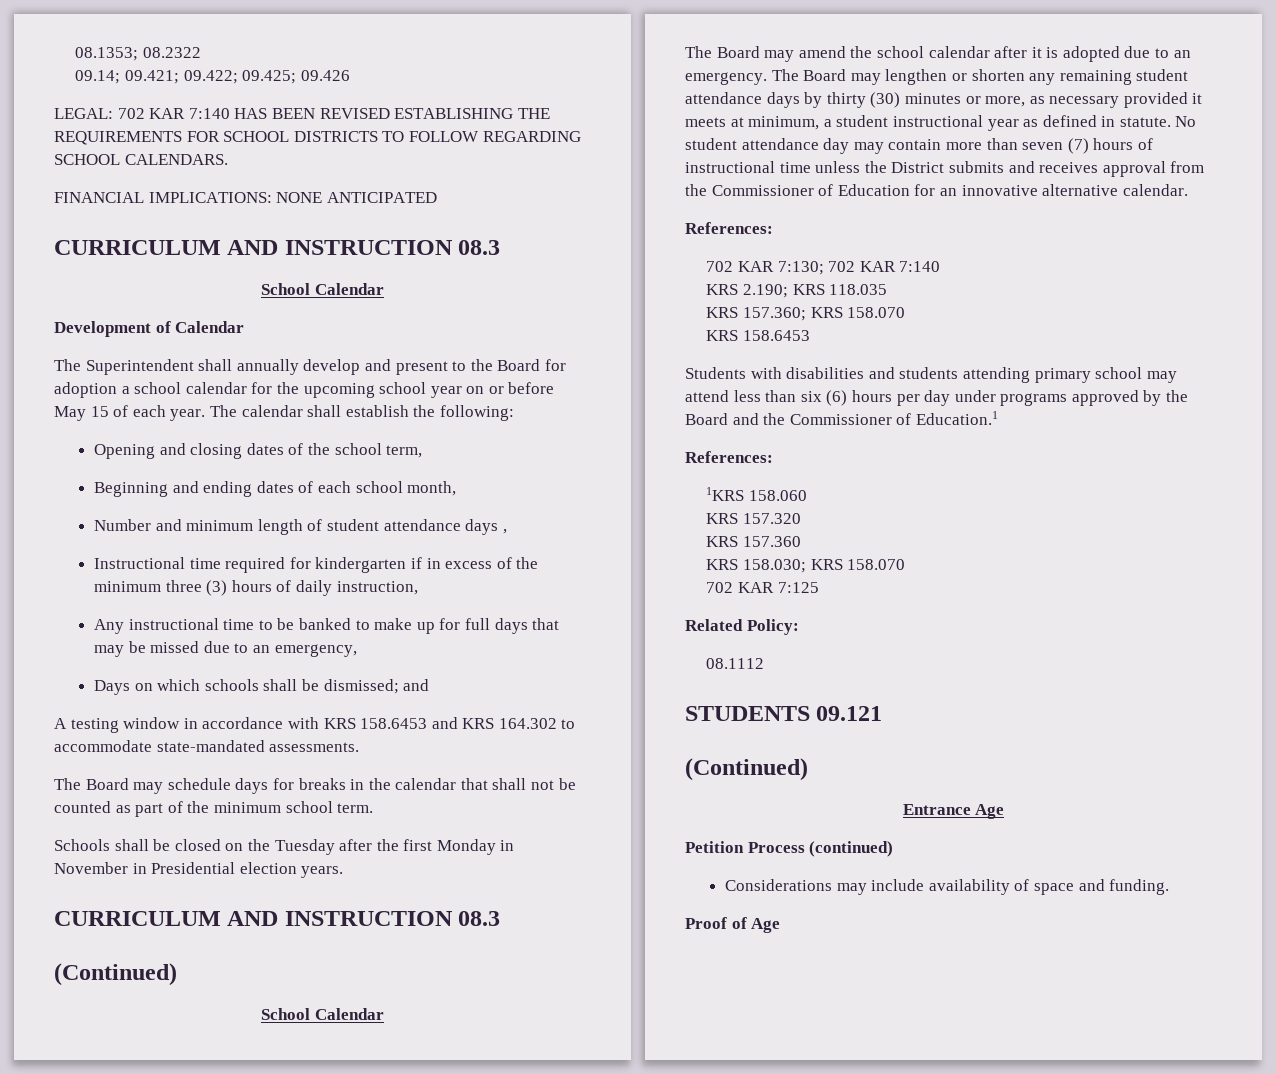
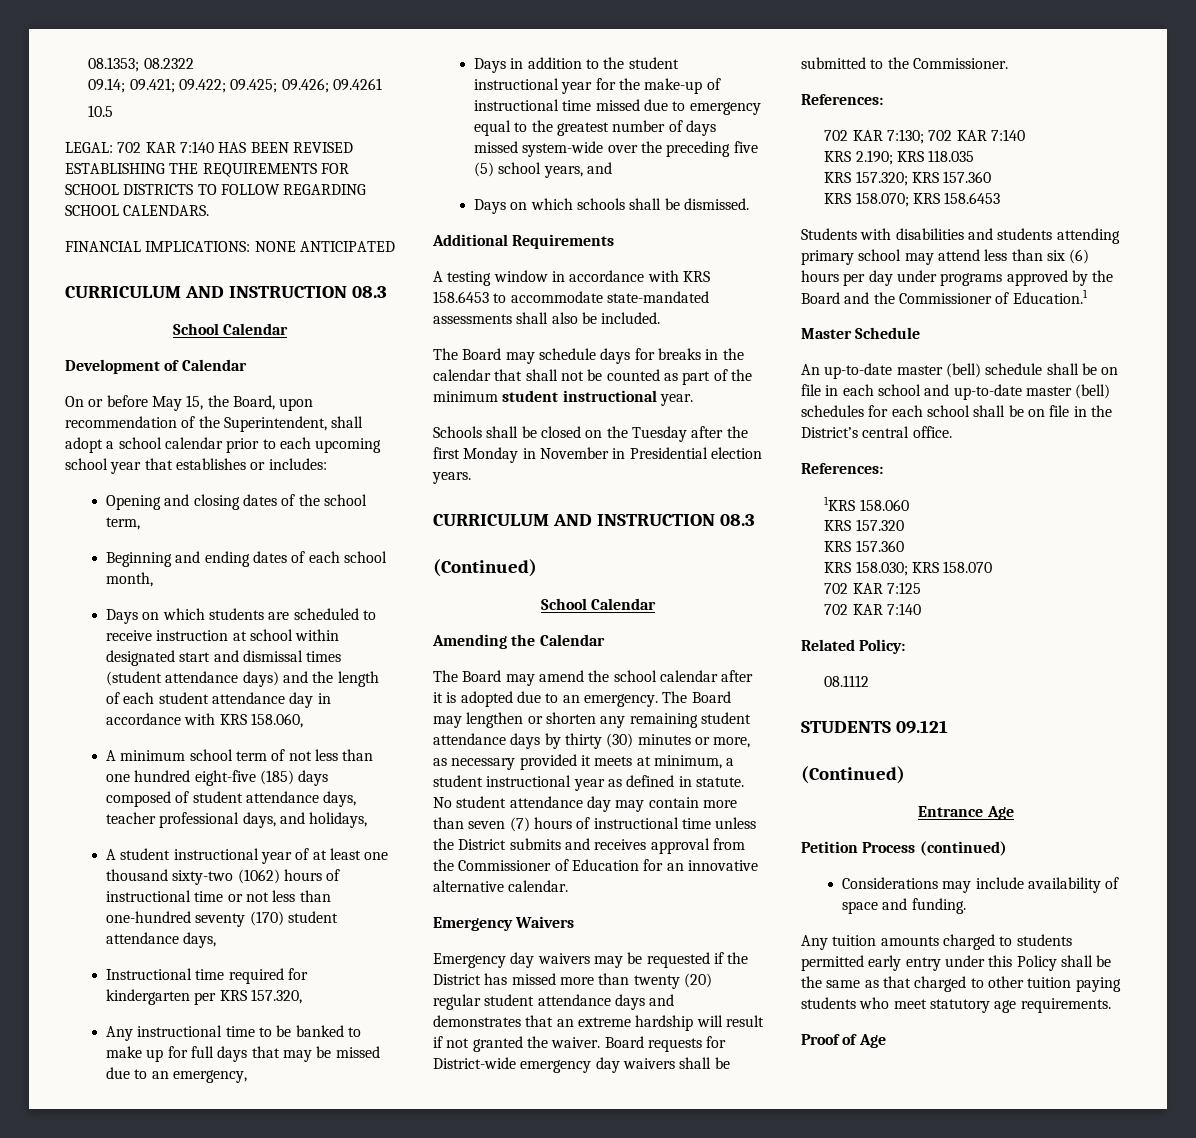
[300,70,350,81] 09.426 -> [281,78,382,93] [88,105,114,117] 09.426; 09.4261 // 10.5
[54,359,566,375] [54,382,555,398] [54,405,514,421] The Superintendent shall annually develop and present to the Board for adoption a school calendar for the upcoming school year on or before May 15 of each year. The calendar shall establish the following: -> [65,395,314,411] [65,416,364,432] [65,437,382,453] [65,458,327,474] On or before May 15, the Board, upon recommendation of the Superintendent, shall adopt a school calendar prior to each upcoming school year that establishes or includes:
[94,519,507,535] Number and minimum length of student attendance days , -> [105,608,376,624] [105,629,340,641] [105,650,342,666] [105,671,379,687] [105,692,331,708] [105,713,303,728] [105,749,374,761] [105,770,329,786] [105,791,357,807] [105,812,368,828] [105,848,389,864] [105,869,341,885] [105,890,331,902] [105,911,338,927] [105,932,217,948] Days on which students are scheduled to receive instruction at school within designated start and dismissal times (student attendance days) and the length of each student attendance day in accordance with KRS 158.060, // A minimum school term of not less than one hundred eight-five (185) days composed of student attendance days, teacher professional days, and holidays, // A student instructional year of at least one thousand sixty-two (1062) hours of instructional time or not less than one-hundred seventy (170) student attendance days,
[410,557,539,569] [94,580,418,596] if in excess of the minimum three (3) hours of daily instruction, -> [194,989,302,1005] per KRS 157.320,
(357, 650) none -> [473,57,679,73] [473,78,721,94] [473,99,761,115] [473,120,716,136] [473,141,758,157] [473,162,612,178] // Days in addition to the student instructional year for the make-up of instructional time missed due to emergency equal to the greatest number of days missed system-wide over the preceding five (5) school years, and
[323,679,430,694] dismissed; and -> [683,198,749,210] [432,234,615,249] dismissed. // Additional Requirements
[431,717,576,729] [54,740,360,752] and KRS 164.302 to accommodate state-mandated assessments. -> [493,291,709,303] [433,312,661,324] to accommodate state-mandated assessments shall also be included.
[285,801,374,813] school term. -> [502,390,693,406] student instructional year.
(384, 1014) none -> [432,634,605,649] // Amending the Calendar
(1188, 190) none -> [433,916,575,931] [433,952,749,968] [433,973,712,989] [433,994,675,1010] [433,1015,764,1031] [433,1036,727,1052] [433,1057,730,1073] [801,57,1008,69] // Emergency Waivers // Emergency day waivers may be requested if the District has missed more than twenty (20) regular student attendance days and demonstrates that an extreme hardship will result if not granted the waiver. Board requests for District-wide emergency day waivers shall be submitted to the Commissioner.
[742,307,906,321] [706,330,739,341] 157.360; KRS 158.070 // KRS -> [855,171,992,186] [824,192,941,207] 157.320; KRS 157.360 // KRS 158.070; KRS
(998, 418) none -> [801,327,921,339] [801,363,1119,379] [801,384,1111,400] [801,405,1112,417] [801,426,952,438] // Master Schedule // An up-to-date master (bell) schedule shall be on file in each school and up-to-date master (bell) schedules for each school shall be on file in the District’s central office.
(819, 587) none -> [824,603,922,615] // 702 KAR 7:140
(1170, 887) none -> [801,934,1072,950] [801,955,1112,971] [801,976,1121,992] [801,997,1111,1013] // Any tuition amounts charged to students permitted early entry under this Policy shall be the same as that charged to other tuition paying students who meet statutory age requirements.

